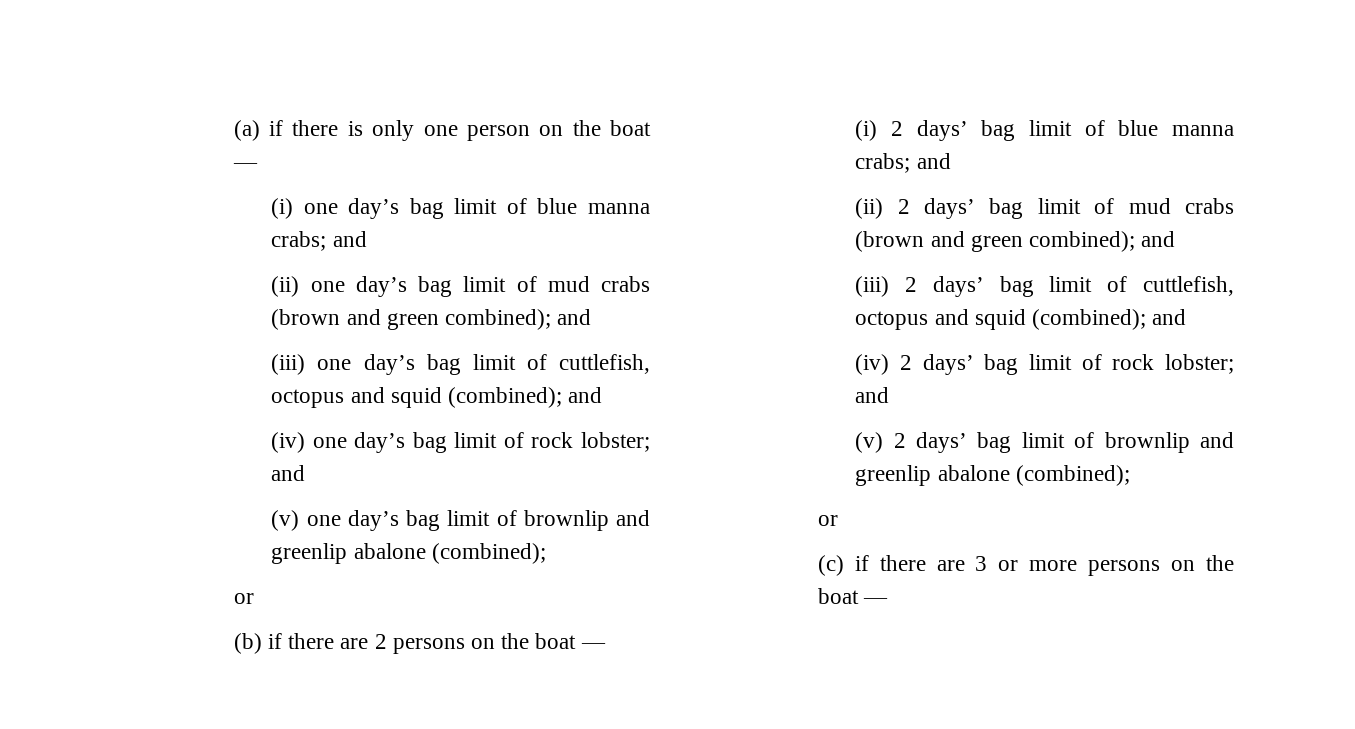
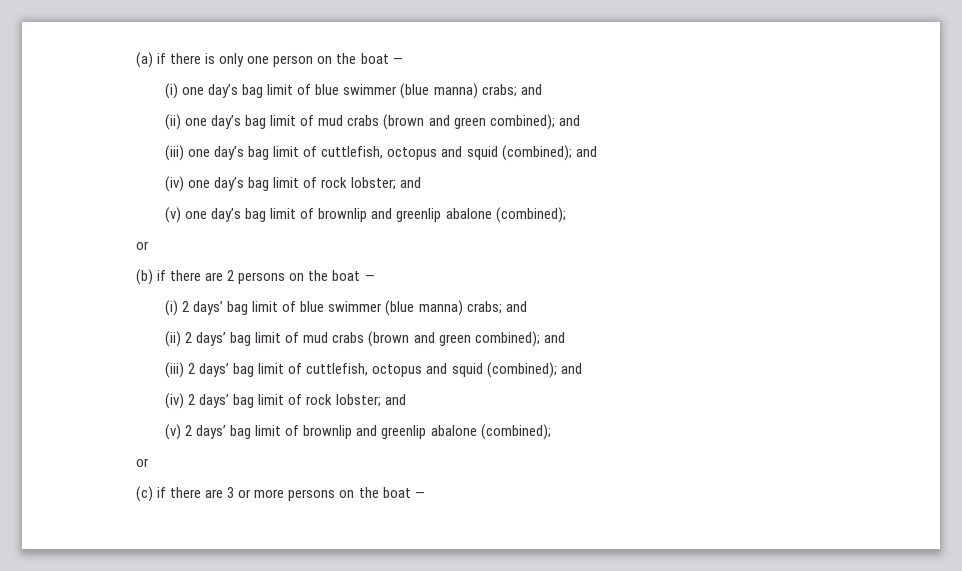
[588,203,650,214] manna -> [343,83,478,99] swimmer (blue manna)
[1172,125,1234,136] manna -> [328,300,463,316] swimmer (blue manna)

